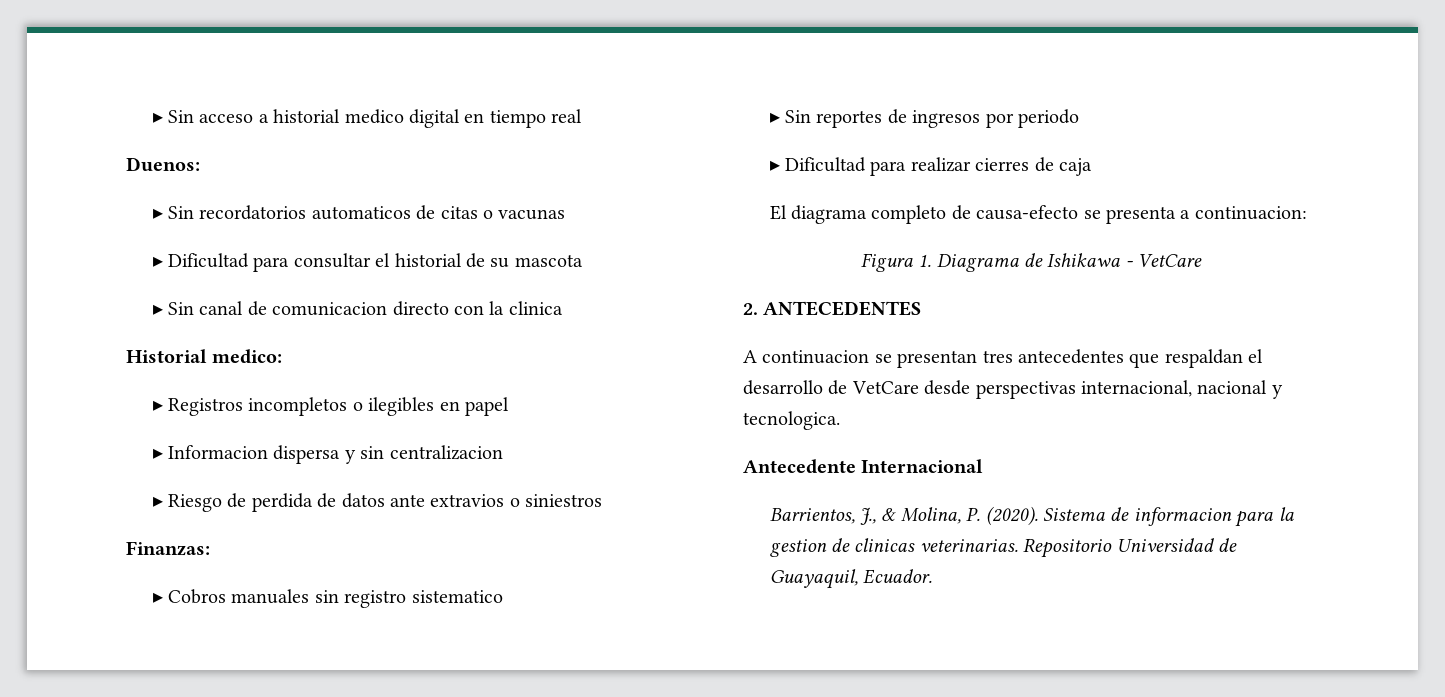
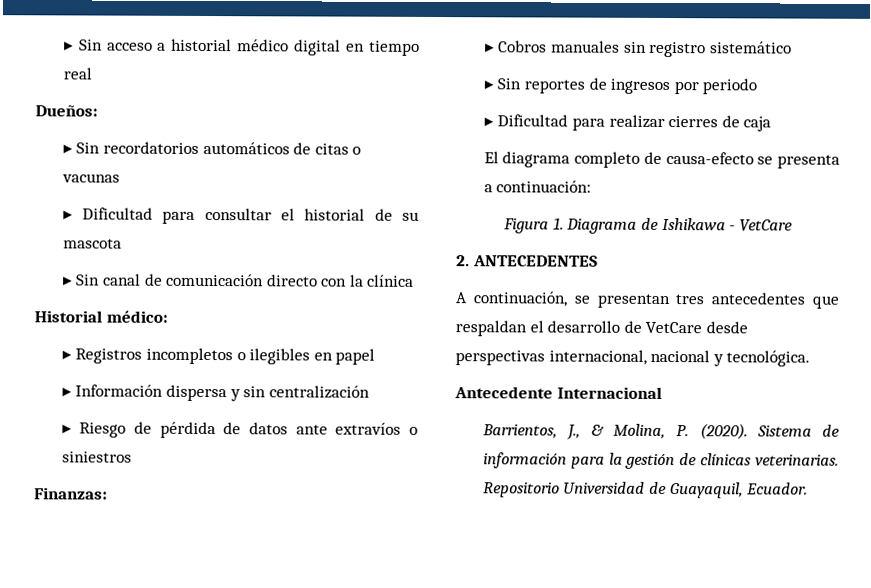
[344,109,404,124] medico -> [237,39,290,52] médico
[126,157,200,172] Duenos: -> [35,105,98,117] Dueños:
[311,206,411,220] automaticos -> [202,141,290,155] automáticos
[272,302,388,316] comunicacion -> [166,273,265,287] comunicación
[508,301,563,315] clinica -> [367,274,415,287] clínica
[212,349,283,364] medico: -> [105,310,168,323] médico:
[167,445,268,459] Informacion -> [75,384,164,397] Información
[389,445,503,460] centralizacion -> [268,385,370,399] centralización
[251,493,313,512] perdida -> [159,421,216,439] pérdida
[430,494,505,507] extravios -> [335,422,402,435] extravíos
[411,590,503,603] sistematico -> [709,41,792,54] sistemático
[1194,206,1307,220] continuacion: -> [496,180,592,193] continuación:
[762,350,870,364] continuacion -> [472,291,568,307] continuación,
[743,411,840,430] tecnologica. -> [726,350,811,367] tecnológica.
[1133,507,1232,526] informacion -> [482,452,567,469] información
[769,538,916,557] gestion de clinicas -> [625,453,752,470] gestión de clínicas

